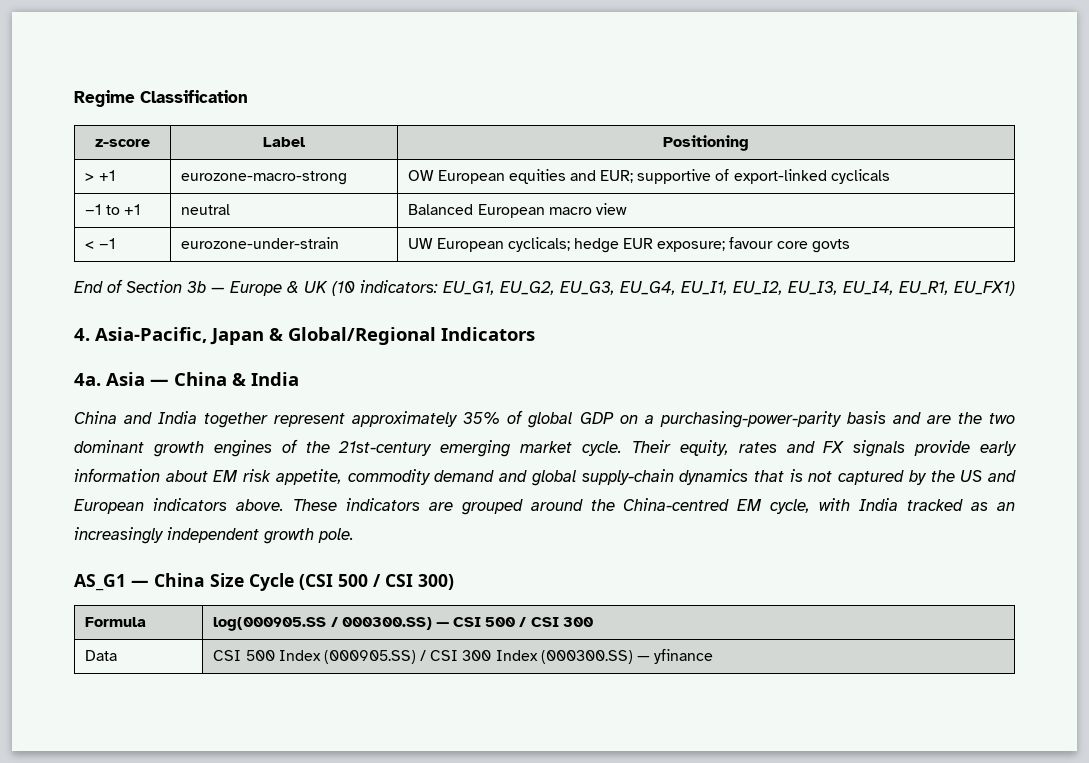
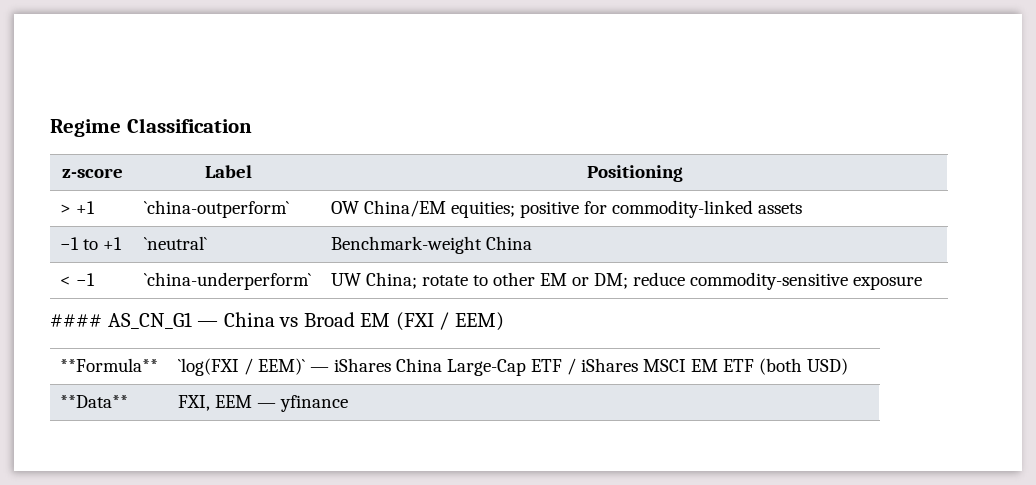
[181,171,348,185] eurozone-macro-strong -> [143,200,289,218] `china-outperform`
[437,169,890,184] [85,204,140,215] [181,204,231,215] [408,203,627,218] European equities and EUR; supportive of export-linked cyclicals // −1 to +1 | neutral | Balanced European macro view -> [363,200,802,218] [59,237,122,250] [143,236,207,250] [330,236,532,254] China/EM equities; positive for commodity-linked assets // −1 to +1 | `neutral` | Benchmark-weight China
[181,237,340,249] eurozone-under-strain -> [143,272,311,290] `china-underperform`
[436,237,850,253] [74,279,1015,296] [74,327,535,345] [74,372,299,386] [74,410,1015,428] [74,439,1017,457] [74,468,1016,486] [74,498,1015,515] [74,527,354,544] [74,573,454,591] [85,617,147,627] [213,617,593,631] [85,650,118,661] [213,650,633,664] European cyclicals; hedge EUR exposure; favour core govts // End of Section 3b — Europe & UK (10 indicators: EU_G1, EU_G2, EU_G3, EU_G4, EU_I1, EU_I2, EU_I3, EU_I4, EU_R1, EU_FX1) // 4. Asia-Pacific, Japan & Global/Regional Indicators // 4a. Asia — China & India // China and India together represent approximately 35% of global GDP on a purchasing-power-parity basis and are the two dominant growth engines of the 21st-century emerging market cycle. Their equity, rates and FX signals provide early information about EM risk appetite, commodity demand and global supply-chain dynamics that is not captured by the US and European indicators above. These indicators are grouped around the China-centred EM cycle, with India tracked as an increasingly independent growth pole. // AS_G1 — China Size Cycle (CSI 500 / CSI 300) // Formula | log(000905.SS / 000300.SS) — CSI 500 / CSI 300 // Data | CSI 500 Index (000905.SS) / CSI 300 Index (000300.SS) -> [365,272,922,290] [50,312,504,331] [59,358,158,372] [177,358,848,376] [59,395,128,408] [177,395,252,411] China; rotate to other EM or DM; reduce commodity-sensitive exposure // #### AS_CN_G1 — China vs Broad EM (FXI / EEM) // **Formula** | `log(FXI / EEM)` — iShares China Large-Cap ETF / iShares MSCI EM ETF (both USD) // **Data** | FXI, EEM

